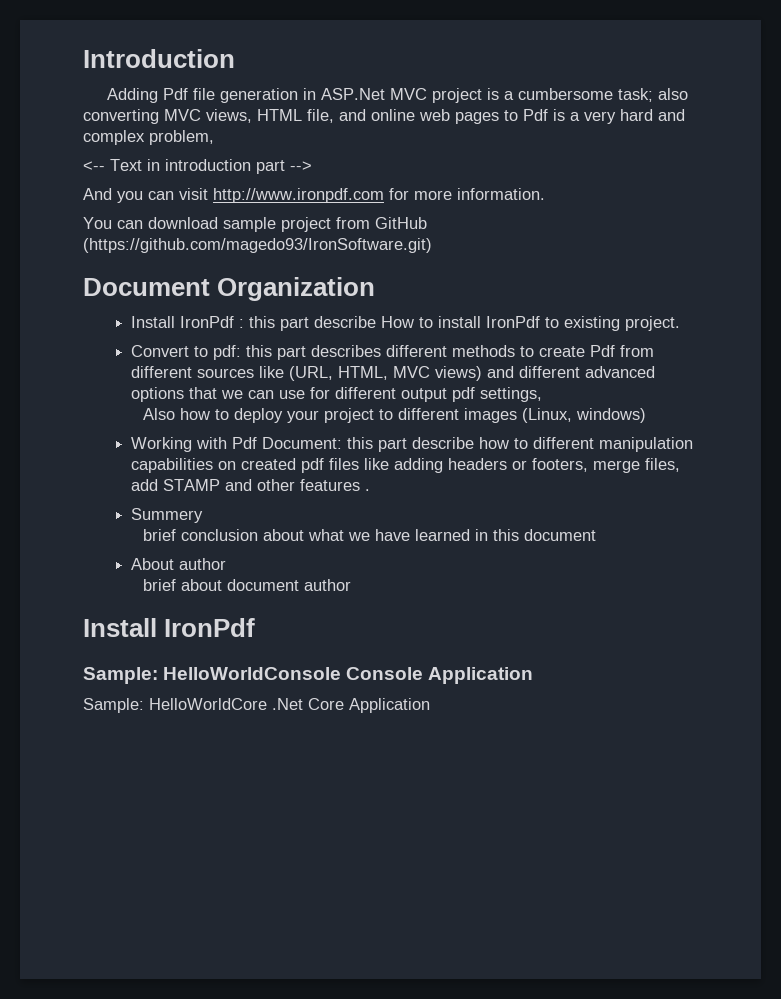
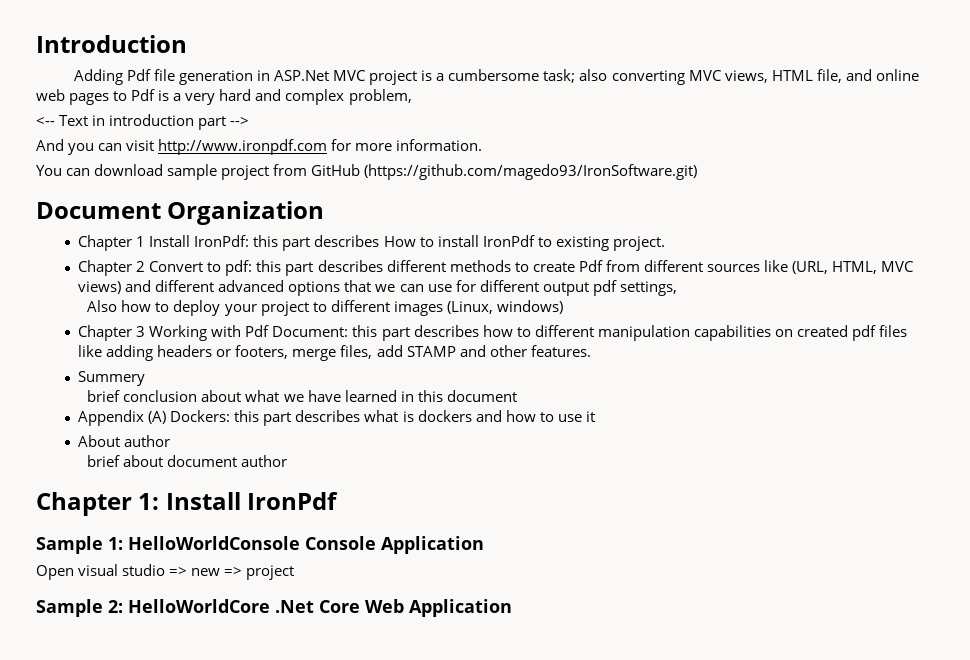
[130,316,376,331] Install IronPdf : this part describe -> [78,235,380,251] Chapter 1 Install IronPdf: this part describes
(680, 323) none -> [78,260,146,276] Chapter 2
(646, 415) none -> [78,325,146,341] Chapter 3
[411,437,474,449] describe -> [413,325,479,337] describes
[299,479,370,491] features . -> [530,345,591,357] features.
(596, 535) none -> [78,410,595,426] // Appendix (A) Dockers: this part describes what is dockers and how to use it
(351, 585) none -> [36,492,160,516] Chapter 1:
[83,667,158,684] Sample: -> [36,536,123,554] Sample 1:
[83,698,144,713] Sample: -> [36,564,295,580] [36,599,123,617] Open visual studio => new => project // Sample 2:
(344, 704) none -> [365,599,404,613] Web

